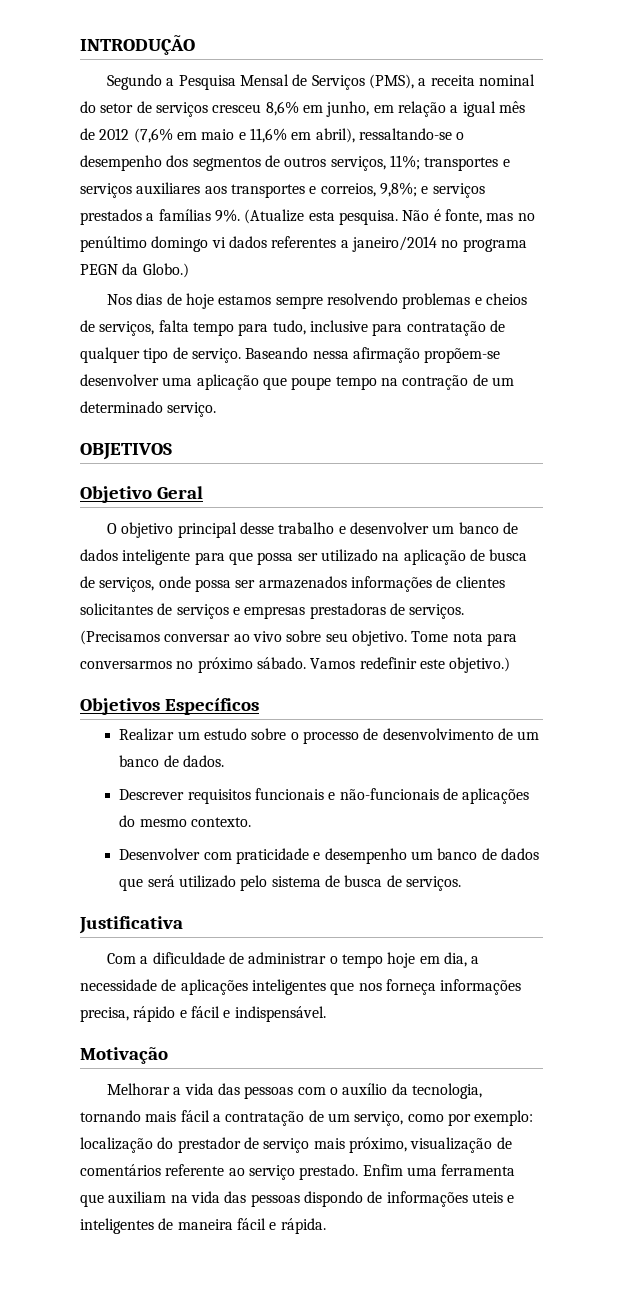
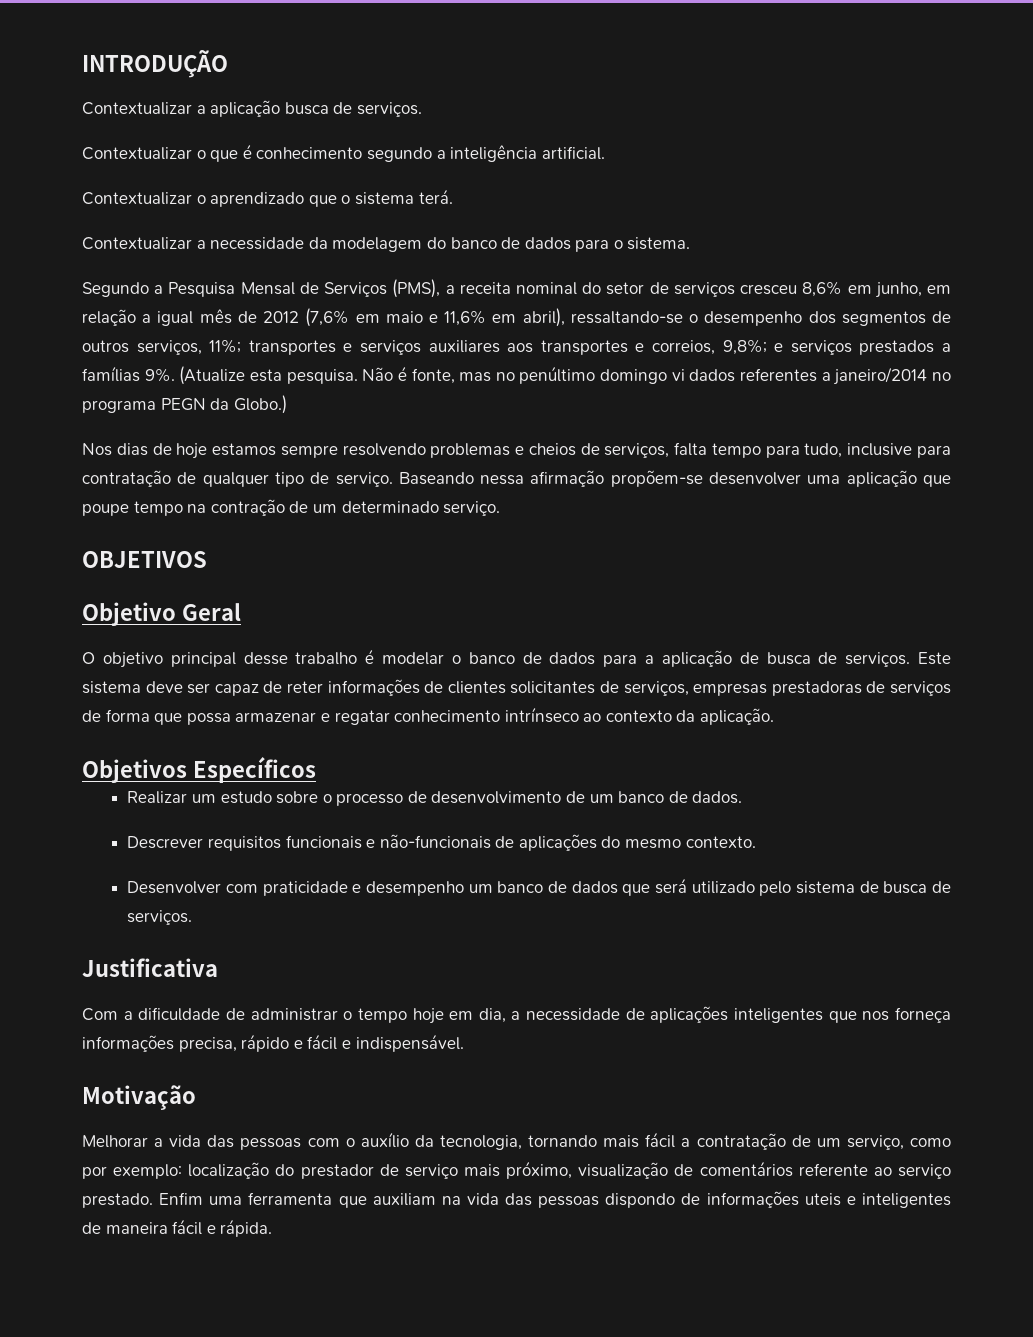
(195, 45) none -> [82,100,422,117] [82,144,605,162] [82,189,453,207] [82,237,691,252] // Contextualizar a aplicação busca de serviços. // Contextualizar o que é conhecimento segundo a inteligência artificial. // Contextualizar o aprendizado que o sistema terá. // Contextualizar a necessidade da modelagem do banco de dados para o sistema.
[338,522,518,534] [80,549,528,565] [80,576,347,592] e desenvolver um banco de dados inteligente para que possa ser utilizado na aplicação de busca de serviços, onde possa ser armazenados -> [365,649,952,667] [82,681,323,696] é modelar o banco de dados para a aplicação de busca de serviços. Este sistema deve ser capaz de reter
[176,604,240,619] serviços e -> [623,681,689,696] serviços,
[409,604,465,619] [80,630,517,646] [80,657,511,673] serviços. (Precisamos conversar ao vivo sobre seu objetivo. Tome nota para conversarmos no próximo sábado. Vamos redefinir este objetivo.) -> [890,681,952,696] [82,707,775,725] serviços de forma que possa armazenar e regatar conhecimento intrínseco ao contexto da aplicação.

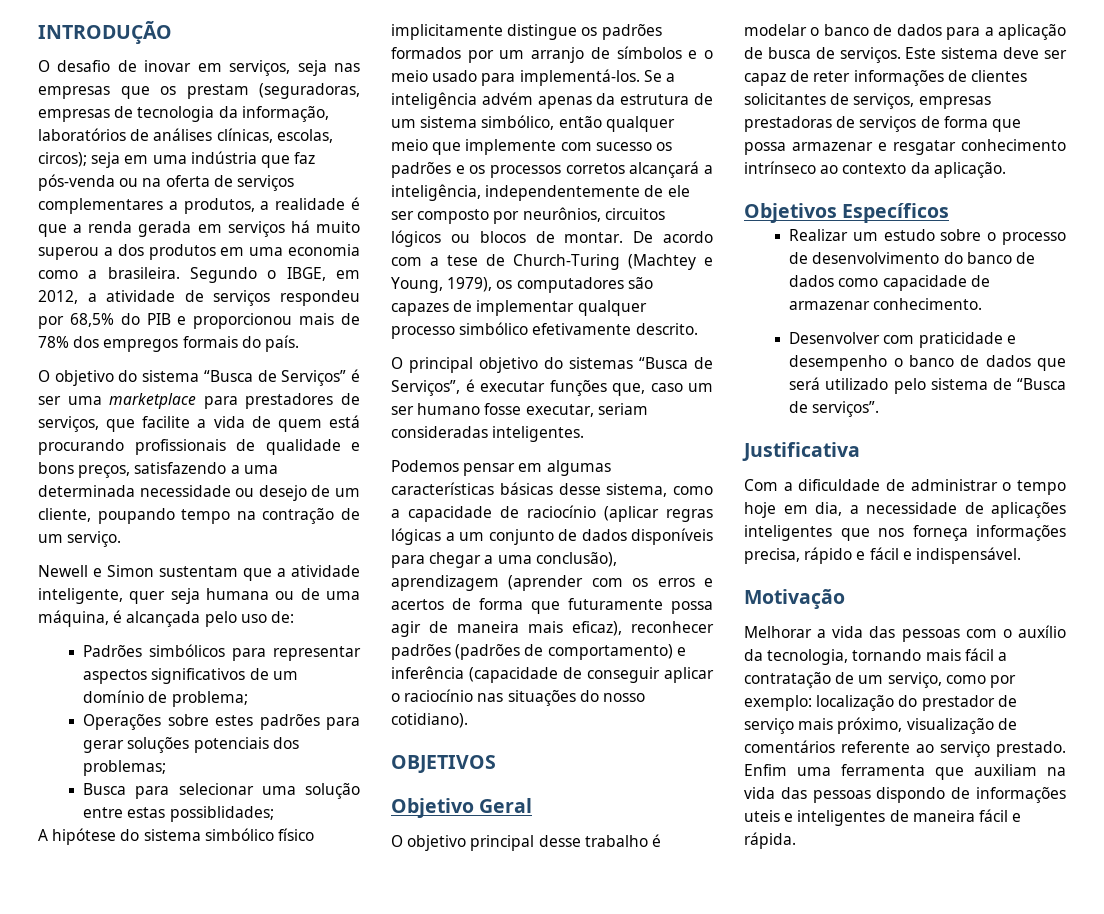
[82,100,422,117] [82,144,605,162] [82,189,453,207] [82,237,691,252] [82,279,951,298] [82,308,951,327] [82,339,952,355] [82,366,951,385] [82,395,287,414] [82,442,951,459] [82,470,951,487] [82,504,129,516] Contextualizar a aplicação busca de serviços. // Contextualizar o que é conhecimento segundo a inteligência artificial. // Contextualizar o aprendizado que o sistema terá. // Contextualizar a necessidade da modelagem do banco de dados para o sistema. // Segundo a Pesquisa Mensal de Serviços (PMS), a receita nominal do setor de serviços cresceu 8,6% em junho, em relação a igual mês de 2012 (7,6% em maio e 11,6% em abril), ressaltando-se o desempenho dos segmentos de outros serviços, 11%; transportes e serviços auxiliares aos transportes e correios, 9,8%; e serviços prestados a famílias 9%. (Atualize esta pesquisa. Não é fonte, mas no penúltimo domingo vi dados referentes a janeiro/2014 no programa PEGN da Globo.) // Nos dias de hoje estamos sempre resolvendo problemas e cheios de serviços, falta tempo para tudo, inclusive para contratação de qualquer tipo de serviço. Baseando nessa afirmação propõem-se desenvolver uma aplicação que poupe -> [38,60,360,76] [38,83,360,99] [38,106,329,122] [38,128,333,143] [38,151,316,168] [38,174,294,191] [38,197,361,214] [38,220,360,237] [38,244,360,260] [38,267,360,283] [38,290,360,306] [38,313,360,329] [38,335,299,352] [38,369,360,386] [38,393,360,409] [38,415,360,432] [38,439,360,455] [38,462,278,478] [38,485,360,501] [38,508,175,524] O desafio de inovar em serviços, seja nas empresas que os prestam (seguradoras, empresas de tecnologia da informação, laboratórios de análises clínicas, escolas, circos); seja em uma indústria que faz pós-venda ou na oferta de serviços complementares a produtos, a realidade é que a renda gerada em serviços há muito superou a dos produtos em uma economia como a brasileira. Segundo o IBGE, em 2012, a atividade de serviços respondeu por 68,5% do PIB e proporcionou mais de 78% dos empregos formais do país. // O objetivo do sistema “Busca de Serviços” é ser uma marketplace para prestadores de serviços, que facilite a vida de quem está procurando profissionais de qualidade e bons preços, satisfazendo a uma determinada necessidade ou desejo de um cliente, poupando
[341,501,501,516] determinado serviço. -> [67,531,122,547] [38,565,360,581] [38,588,360,604] [38,610,294,627] [83,644,361,661] [83,668,298,684] [83,690,248,707] [83,714,360,730] [83,737,299,753] [83,760,167,776] [83,783,360,799] [83,806,274,822] [38,828,314,845] [391,24,662,40] [391,46,713,63] [391,69,675,86] [391,92,713,109] [391,115,675,132] [391,139,672,155] [391,161,713,178] [391,184,690,201] [391,207,665,224] [391,230,713,247] [391,254,713,270] [391,277,653,293] [391,300,647,316] [391,322,698,339] [391,357,713,373] [391,379,713,396] [391,403,648,417] [391,426,585,442] [391,460,611,476] [391,482,713,497] [391,505,713,522] [391,528,713,545] [391,552,617,568] [391,575,713,591] [391,598,713,614] [391,621,714,637] [391,644,686,660] [391,666,714,683] [391,689,645,706] [391,713,468,728] serviço. // Newell e Simon sustentam que a atividade inteligente, quer seja humana ou de uma máquina, é alcançada pelo uso de: // Padrões simbólicos para representar aspectos significativos de um domínio de problema; // Operações sobre estes padrões para gerar soluções potenciais dos problemas; // Busca para selecionar uma solução entre estas possiblidades; // A hipótese do sistema simbólico físico implicitamente distingue os padrões formados por um arranjo de símbolos e o meio usado para implementá-los. Se a inteligência advém apenas da estrutura de um sistema simbólico, então qualquer meio que implemente com sucesso os padrões e os processos corretos alcançará a inteligência, independentemente de ele ser composto por neurônios, circuitos lógicos ou blocos de montar. De acordo com a tese de Church-Turing (Machtey e Young, 1979), os computadores são capazes de implementar qualquer processo simbólico efetivamente descrito. // O principal objetivo do sistemas “Busca de Serviços”, é executar funções que, caso um ser humano fosse executar, seriam consideradas inteligentes. // Podemos pensar em algumas características básicas desse sistema, como a capacidade de raciocínio (aplicar regras lógicas a um conjunto de dados disponíveis para chegar a uma conclusão), aprendizagem (aprender com os erros e acertos de forma que futuramente possa agir de maneira mais eficaz), reconhecer padrões (padrões de comportamento) e inferência (capacidade de conseguir aplicar o raciocínio nas situações do nosso cotidiano).
[334,710,390,725] regatar -> [893,140,956,155] resgatar
[566,791,743,804] [127,834,756,851] de um banco de dados. // Descrever requisitos funcionais e não-funcionais de aplicações do mesmo contexto. -> [943,252,1035,264] [789,275,990,291] [789,298,983,310] do banco de dados como capacidade de armazenar conhecimento.
[468,884,493,893] um -> [893,358,903,367] o
[883,881,952,894] [127,910,193,925] busca de serviços. -> [1017,378,1066,390] [789,401,880,417] “Busca de serviços”.

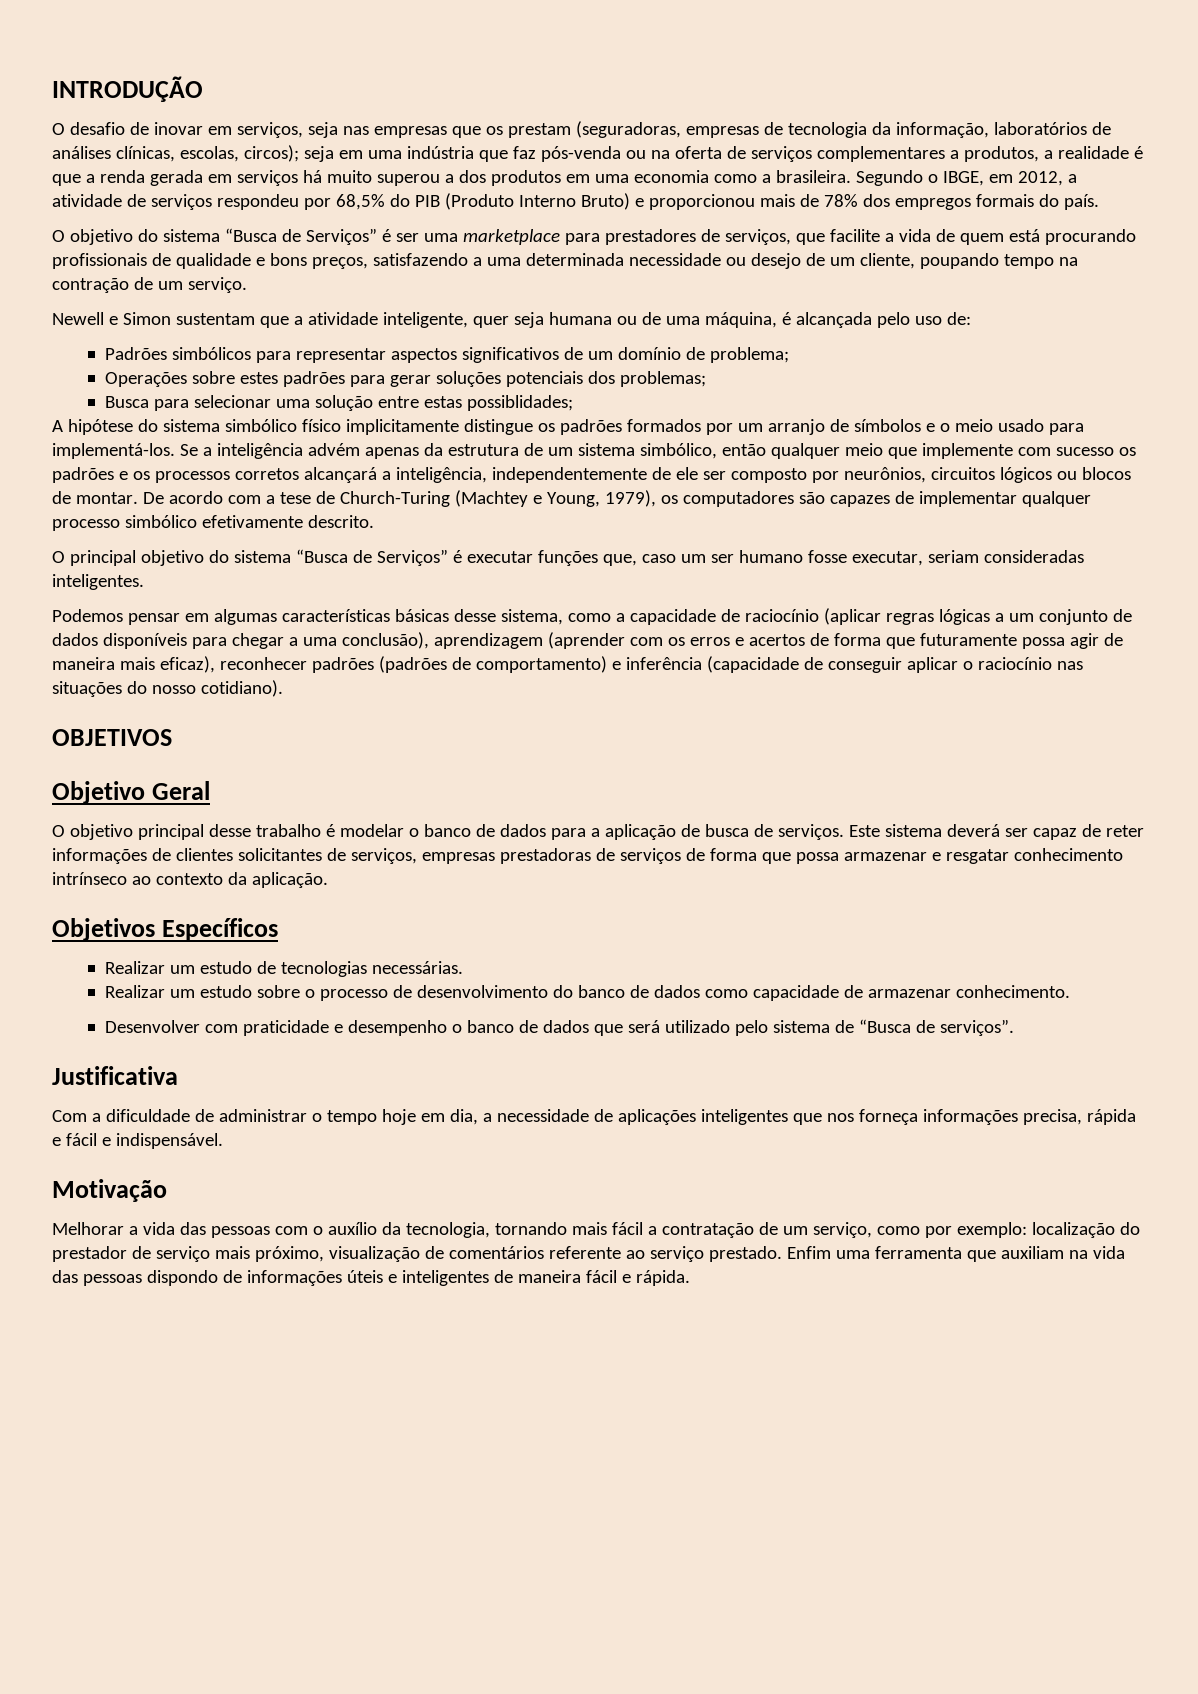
(171, 319) none -> [444,193,630,210] (Produto Interno Bruto)
[569,357,713,369] [391,380,460,396] sistemas “Busca de Serviços”, -> [233,549,448,566] sistema “Busca de Serviços”
[1003,47,1040,59] deve -> [946,824,1000,837] deverá
(950, 213) none -> [104,961,463,977] // Realizar um estudo de tecnologias necessárias.
[804,547,853,564] rápido -> [1086,1109,1136,1125] rápida
[744,810,780,822] uteis -> [346,1270,383,1283] úteis

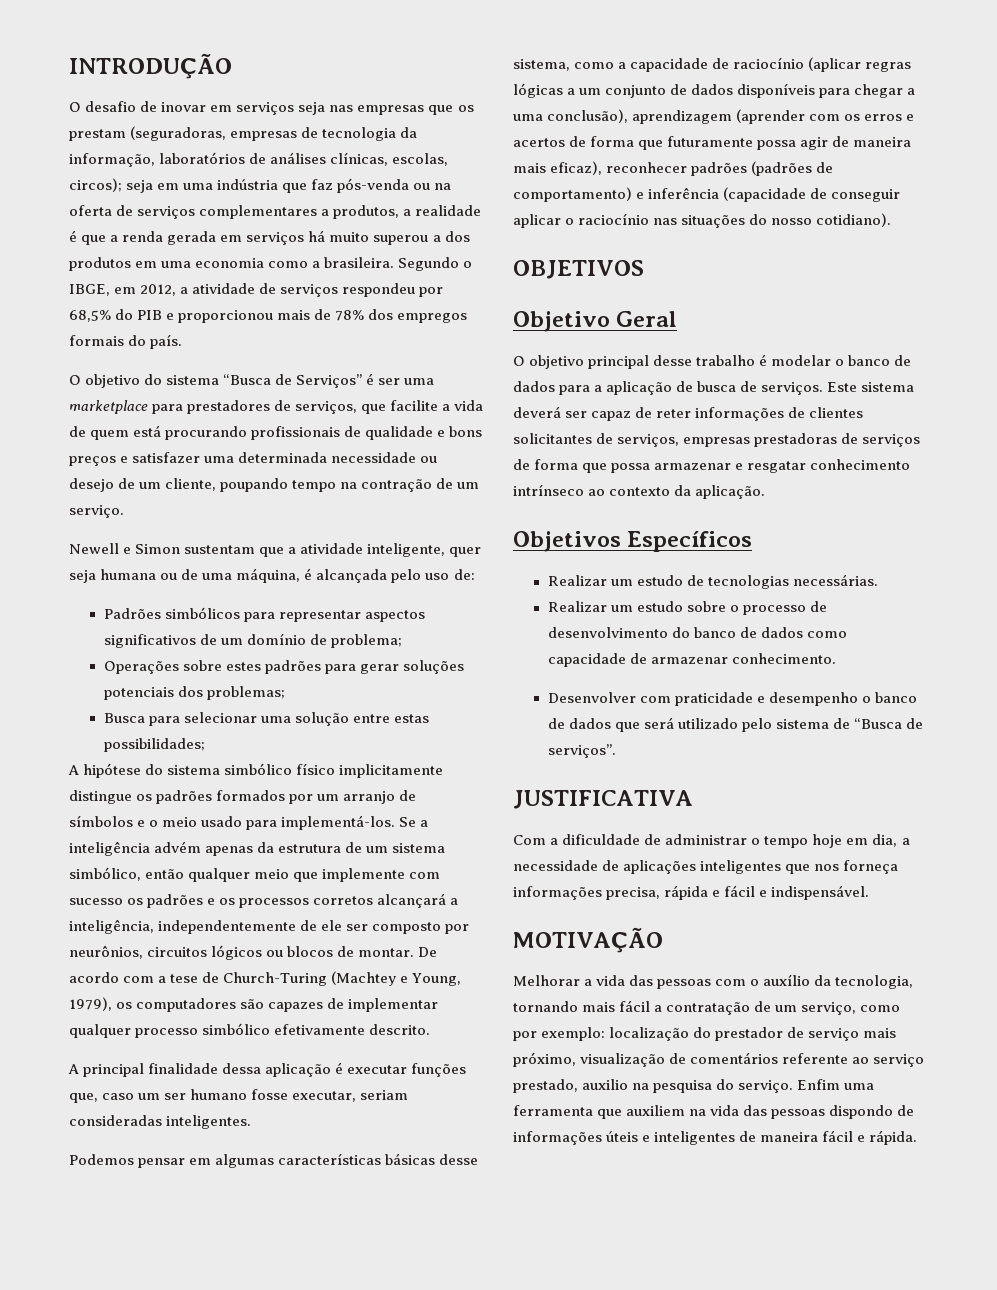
[236,122,303,138] serviços, -> [236,102,295,115] serviços
[444,193,630,210] (Produto Interno Bruto) -> (163, 315) none
[311,253,482,269] preços, satisfazendo a -> [69,452,201,466] preços e satisfazer
[466,395,573,411] possiblidades; -> [103,738,205,752] possibilidades;
[52,549,448,566] O principal objetivo do sistema “Busca de Serviços” -> [68,1063,332,1077] A principal finalidade dessa aplicação
[52,1066,178,1085] Justificativa -> [513,790,693,809] JUSTIFICATIVA
[52,1179,167,1202] Motivação -> [513,927,663,953] MOTIVAÇÃO
[708,1246,782,1262] prestado. -> [513,1079,794,1093] prestado, auxilio na pesquisa do serviço.
[1000,1246,1064,1259] auxiliam -> [626,1105,686,1116] auxiliem

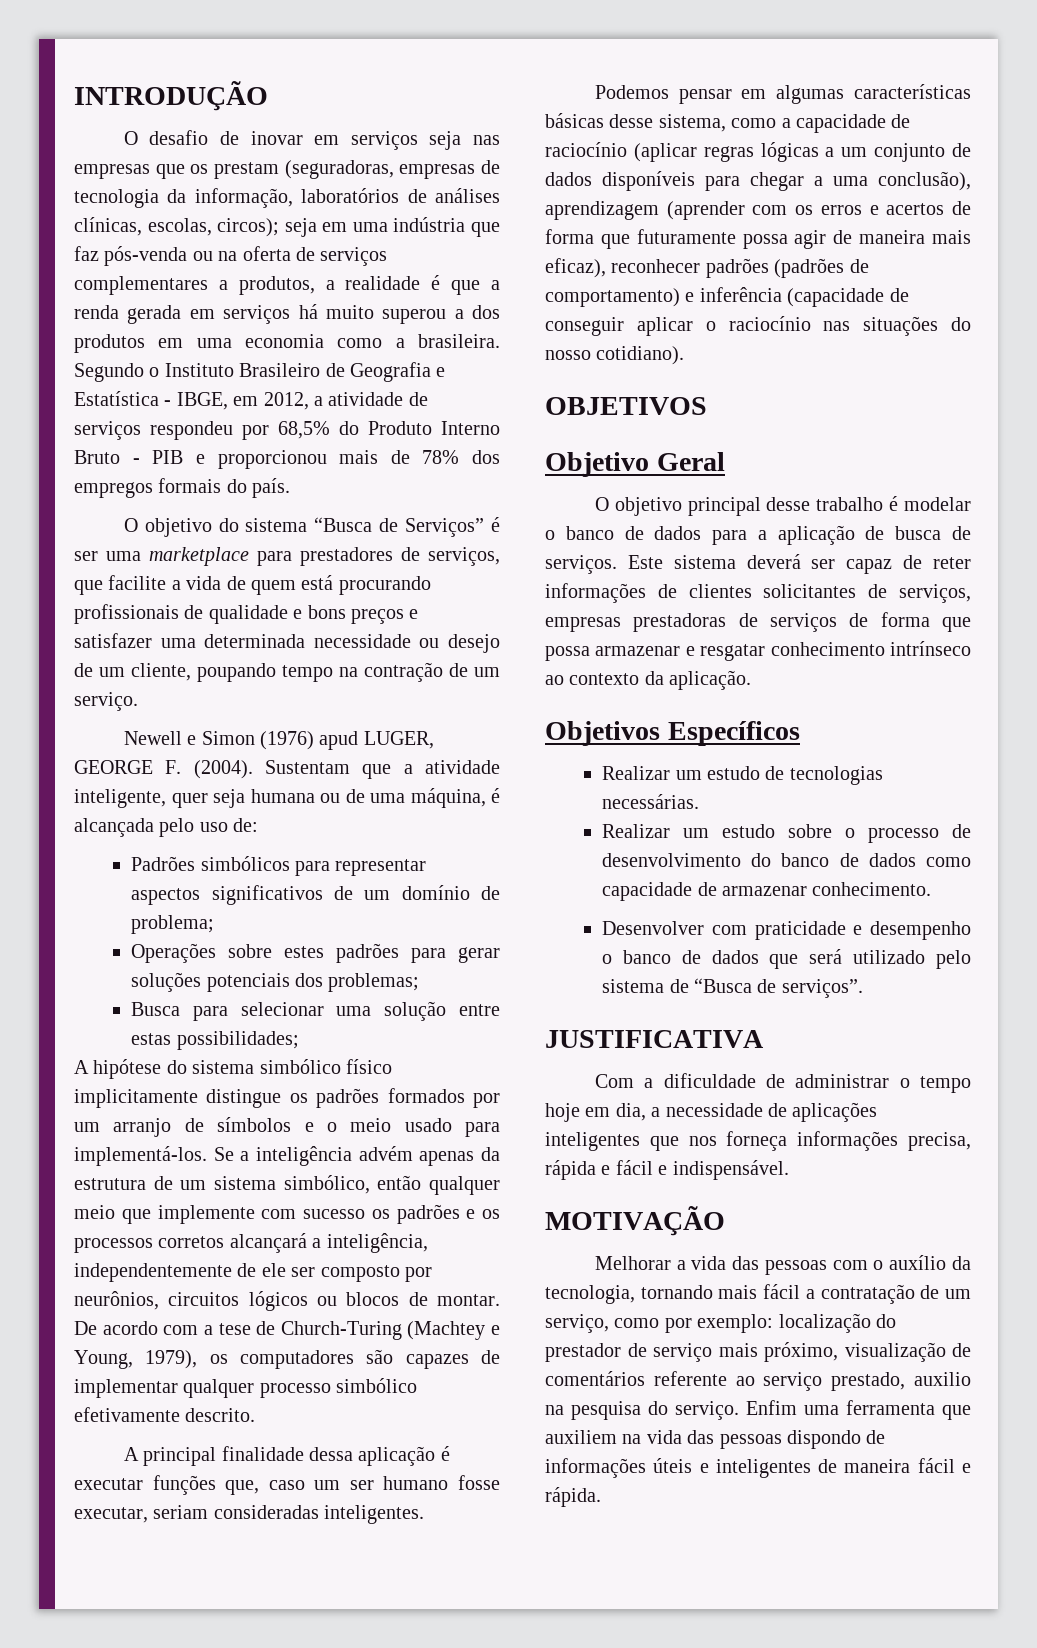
(473, 264) none -> [164,362,446,382] [74,391,172,406] Instituto Brasileiro de Geografia e Estatística -
(134, 314) none -> [368,421,500,435] [74,450,140,464] Produto Interno Bruto -
[184,545,256,554] sustentam -> [259,731,434,750] [74,760,350,779] (1976) apud LUGER, GEORGE F. (2004). Sustentam

